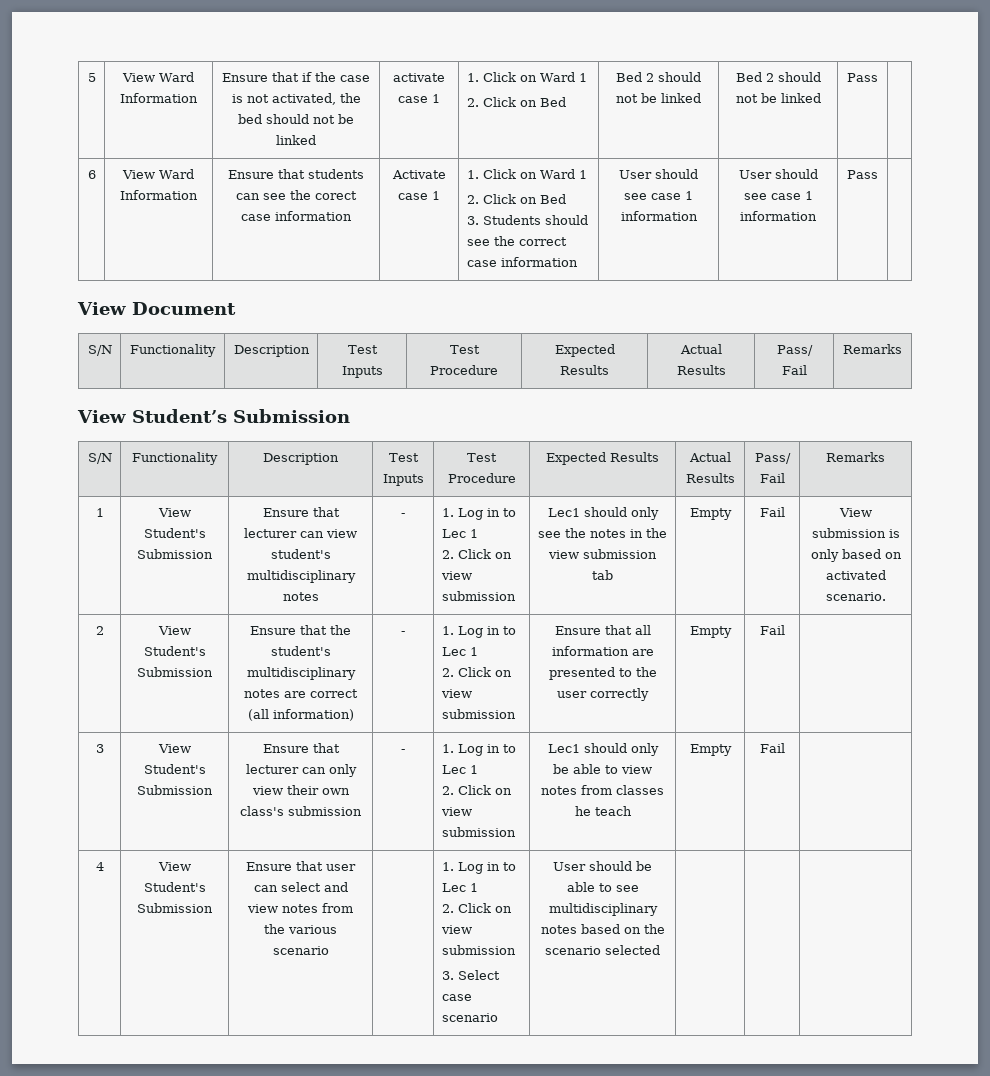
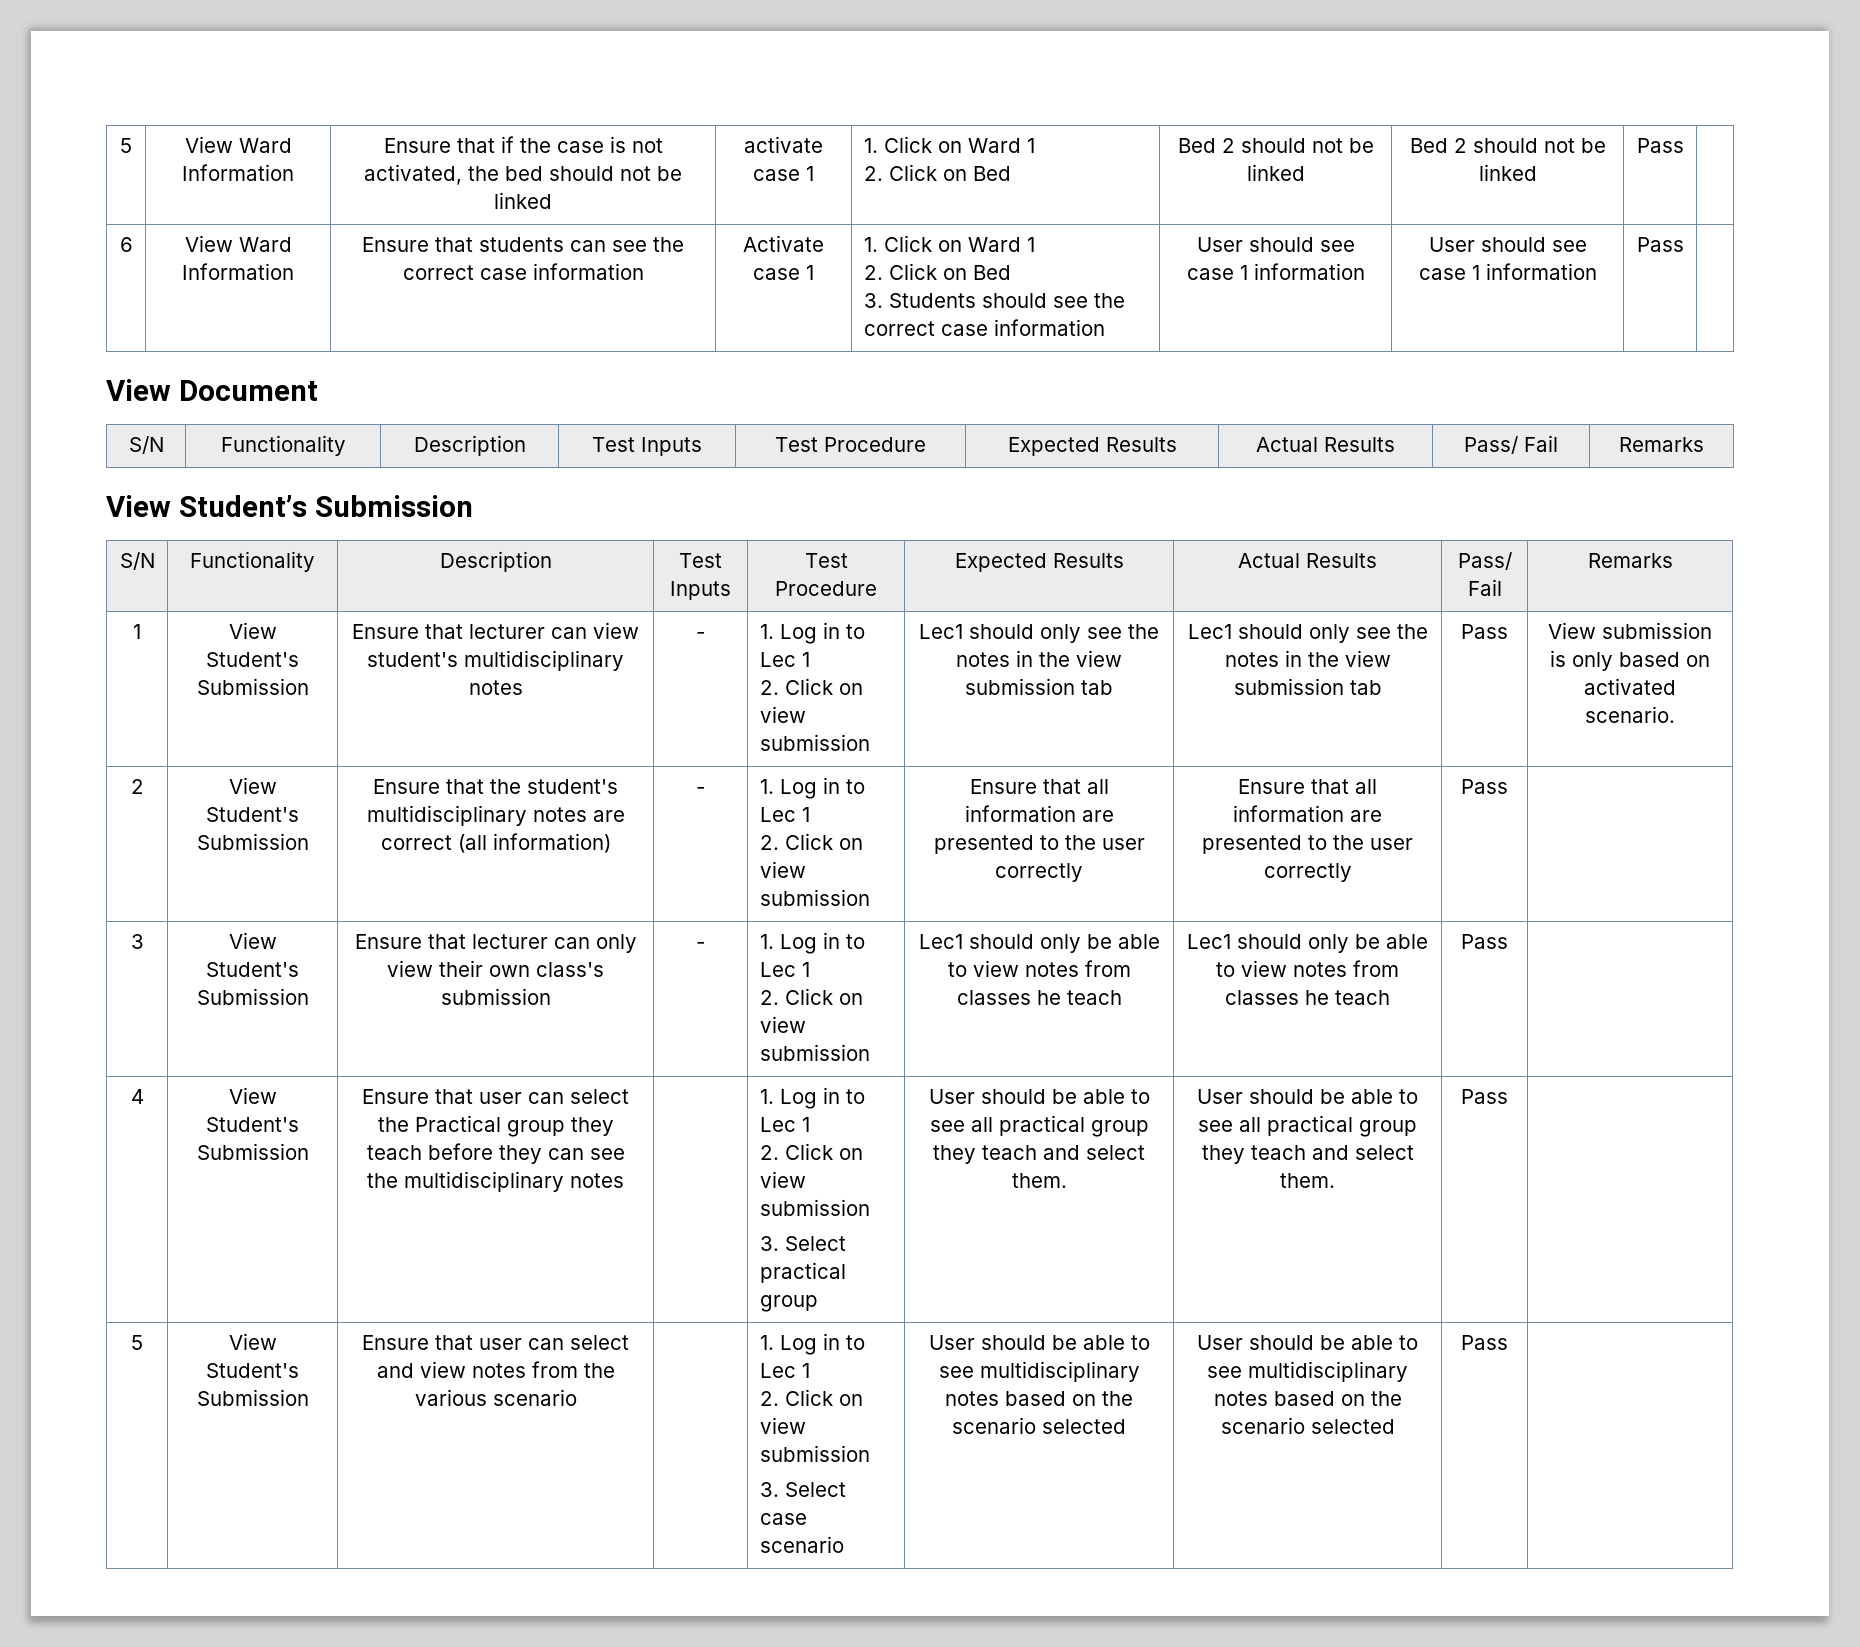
[315,191,357,200] corect -> [402,265,474,280] correct
[689,508,732,520] [759,507,785,517] Empty | Fail -> [1187,624,1428,643] [1224,650,1391,667] [1233,678,1382,695] [1461,624,1508,639] Lec1 should only see the notes in the view submission tab | Pass
[689,626,732,638] [759,625,785,635] Empty | Fail -> [1238,779,1377,794] [1233,805,1382,822] [1202,835,1413,854] [1263,863,1352,882] [1461,779,1508,794] Ensure that all information are presented to the user correctly | Pass
[689,744,732,756] [759,743,785,753] [95,862,104,871] Empty | Fail | // 4 -> [1187,934,1428,953] [1216,960,1399,977] [1225,990,1390,1005] [1461,934,1508,949] [130,1089,144,1104] [228,1087,277,1104] [206,1117,299,1132] [196,1143,309,1160] [362,1089,629,1104] [377,1115,614,1137] [366,1143,625,1164] [367,1171,624,1192] [759,1087,865,1109] [759,1117,810,1132] [759,1143,863,1160] [759,1171,806,1188] [759,1199,870,1216] [759,1236,846,1251] [759,1262,846,1283] [759,1295,818,1312] [928,1089,1150,1104] [929,1115,1149,1137] [933,1145,1145,1164] [1011,1173,1067,1188] [1197,1089,1418,1104] [1198,1115,1417,1137] [1201,1145,1414,1164] [1280,1173,1335,1188] [1461,1089,1508,1104] [131,1335,143,1350] Lec1 should only be able to view notes from classes he teach | Pass | // 4 | View Student's Submission | Ensure that user can select the Practical group they teach before they can see the multidisciplinary notes | | 1. Log in to Lec 1 // 2. Click on view submission // 3. Select practical group | User should be able to see all practical group they teach and select them. | User should be able to see all practical group they teach and select them. | Pass | // 5
(660, 950) | -> [1197,1335,1418,1350] [1207,1361,1408,1382] [1213,1391,1402,1406] [1220,1417,1395,1434] [1461,1335,1508,1350] User should be able to see multidisciplinary notes based on the scenario selected | Pass

